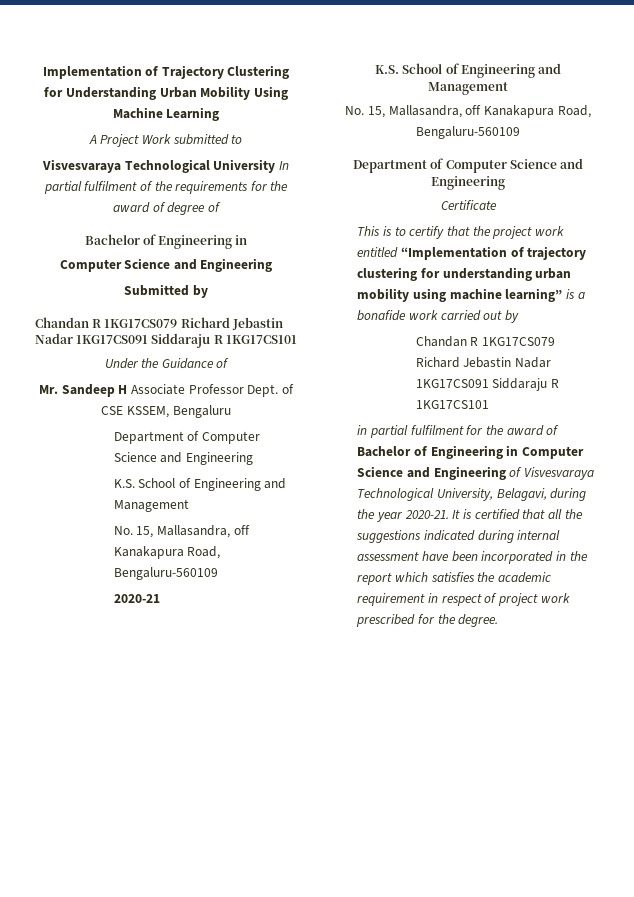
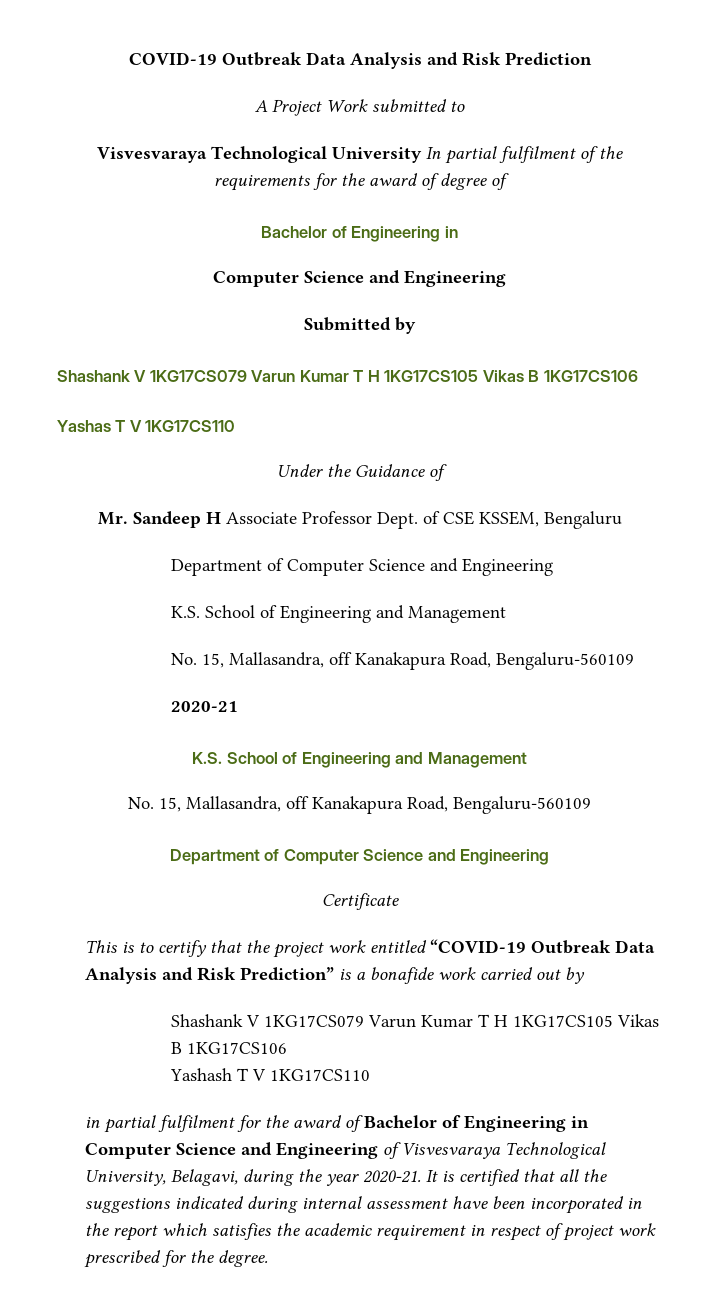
[42,65,290,79] [44,86,288,100] [112,107,220,121] Implementation of Trajectory Clustering for Understanding Urban Mobility Using Machine Learning -> [128,52,592,69] COVID-19 Outbreak Data Analysis and Risk Prediction
[35,317,283,330] [35,333,297,348] Chandan R 1KG17CS079 Richard Jebastin Nadar 1KG17CS091 Siddaraju R 1KG17CS101 -> [57,370,638,382] [57,420,236,432] Shashank V 1KG17CS079 Varun Kumar T H 1KG17CS105 Vikas B 1KG17CS106 // Yashas T V 1KG17CS110
[401,246,587,260] [357,267,572,281] [357,288,563,302] “Implementation of trajectory clustering for understanding urban mobility using machine learning” -> [430,939,656,954] [85,967,335,984] “COVID-19 Outbreak Data Analysis and Risk Prediction”
[415,336,555,347] [415,357,551,368] [415,378,559,391] [415,400,489,409] Chandan R 1KG17CS079 Richard Jebastin Nadar 1KG17CS091 Siddaraju R 1KG17CS101 -> [170,1014,659,1028] [170,1042,287,1054] [169,1068,370,1081] Shashank V 1KG17CS079 Varun Kumar T H 1KG17CS105 Vikas B 1KG17CS106 // Yashash T V 1KG17CS110

